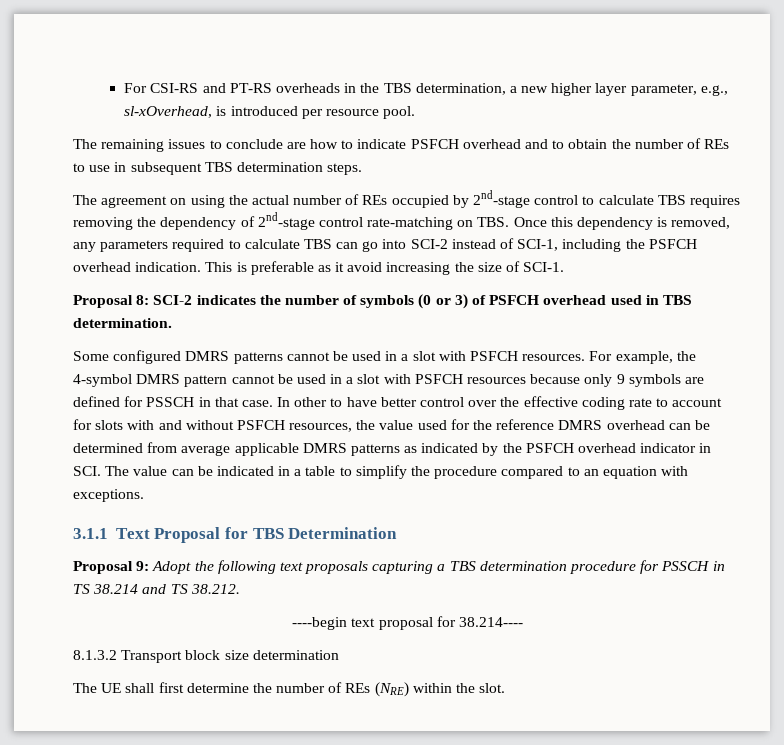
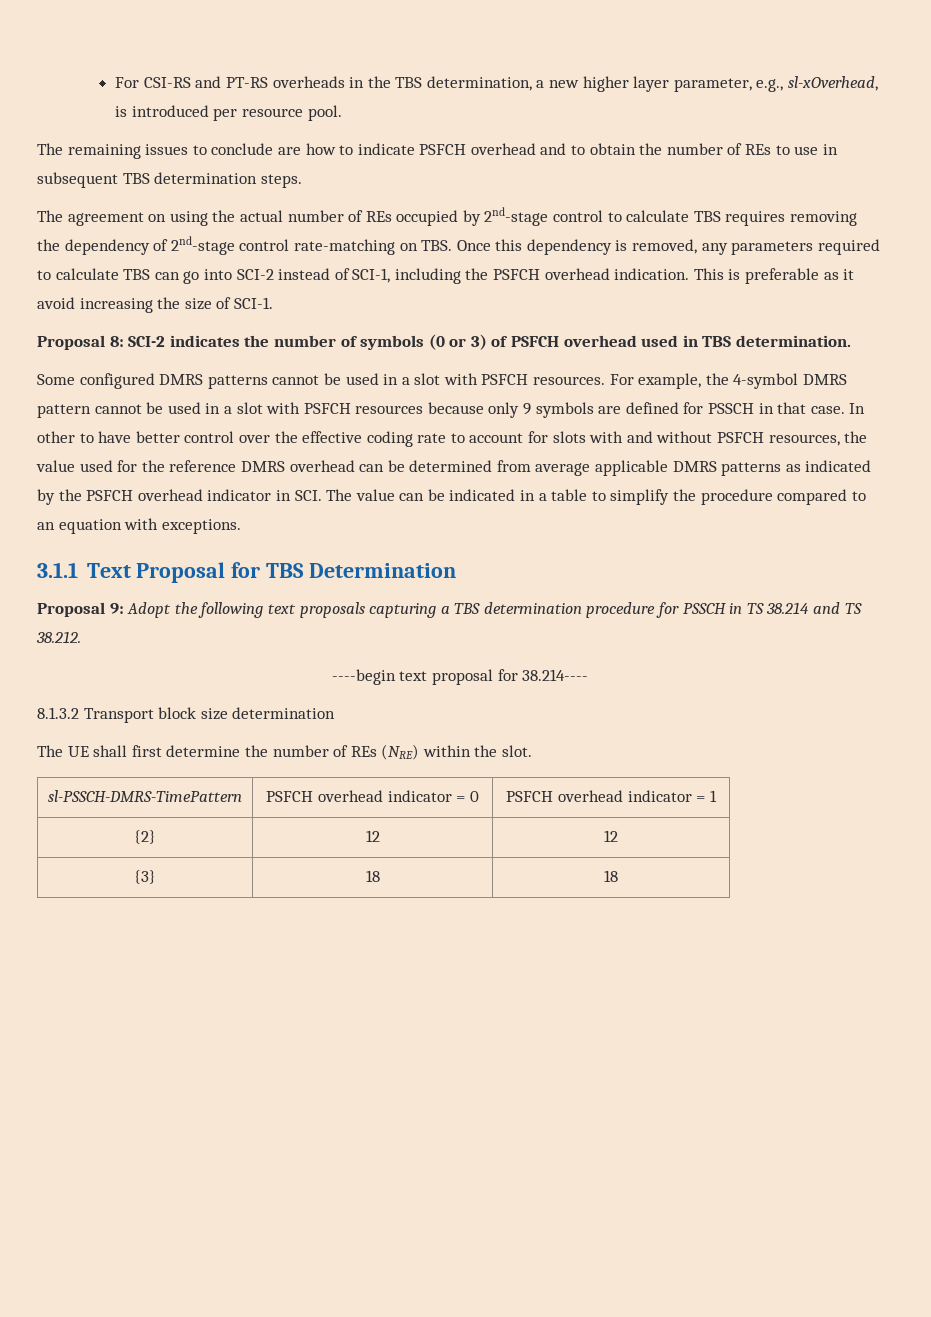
(506, 688) none -> [48,790,242,802] [266,790,479,802] [506,790,717,802] [134,830,156,844] [365,830,380,842] [604,830,618,842] [134,870,156,884] [365,870,380,882] [604,870,618,882] // sl-PSSCH-DMRS-TimePattern | PSFCH overhead indicator = 0 | PSFCH overhead indicator = 1 // {2} | 12 | 12 // {3} | 18 | 18

